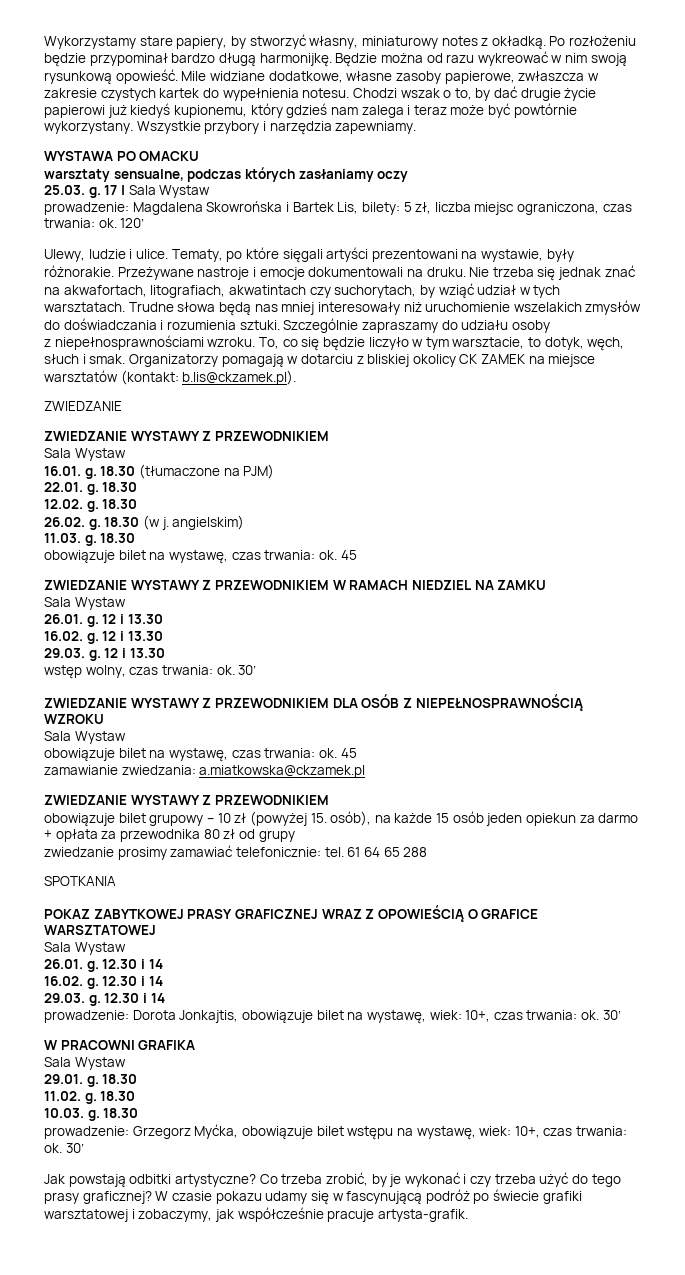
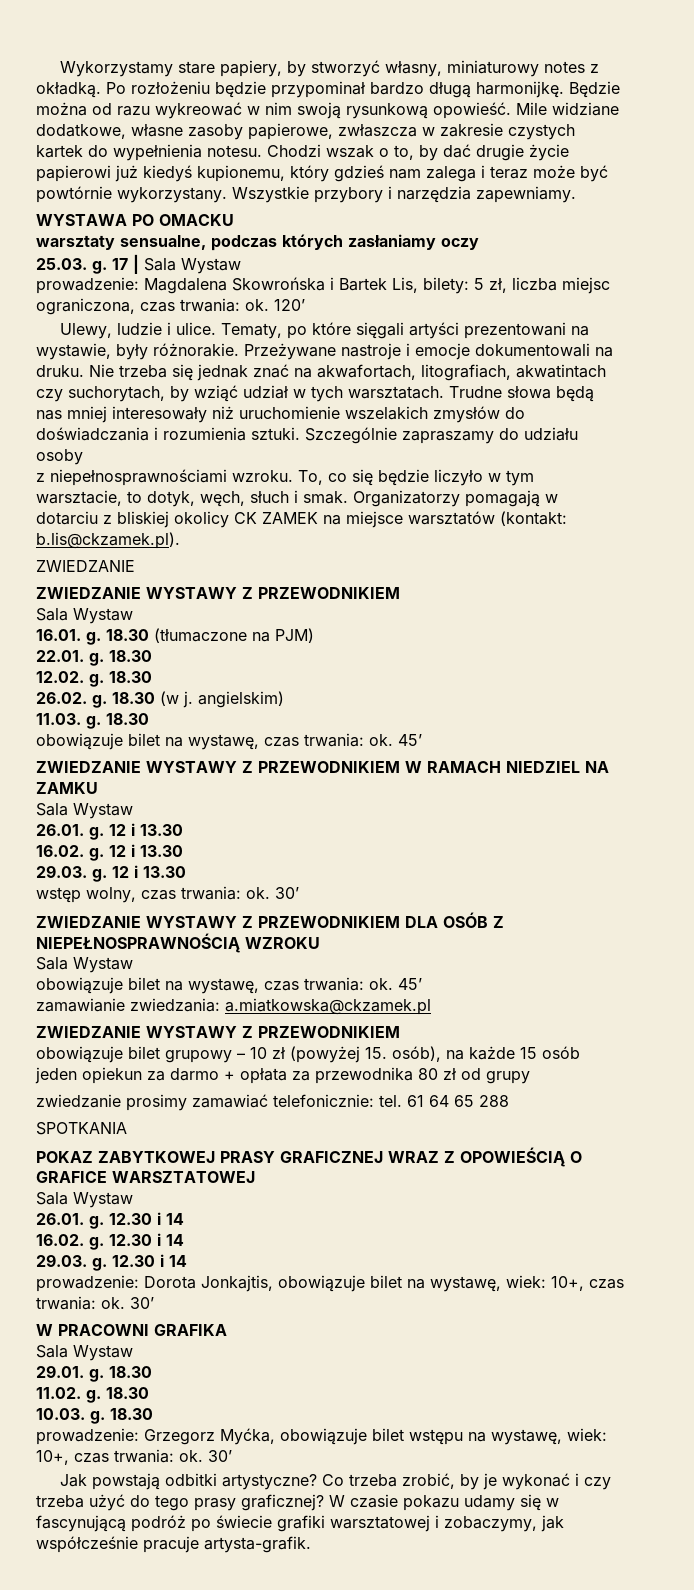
[340,550,357,560] 45 -> [398,734,422,746] 45’
[340,748,357,758] 45 -> [398,978,422,990] 45’

